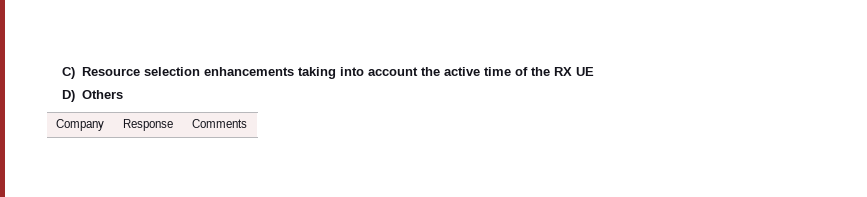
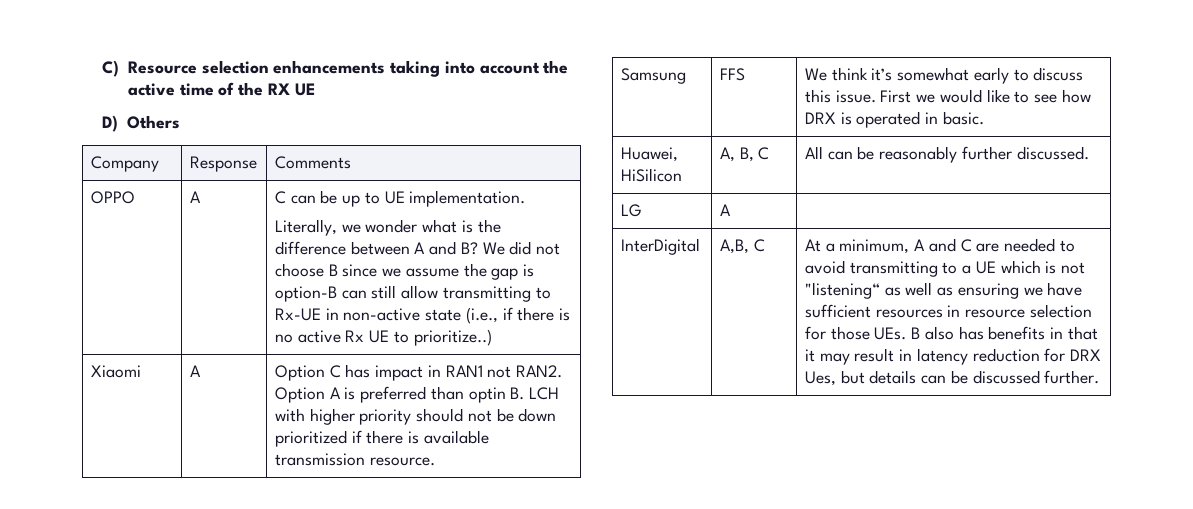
(248, 123) none -> [90,191,135,204] [189,191,201,203] [274,190,526,207] [274,219,501,236] [274,241,560,255] [274,263,534,280] [274,285,551,302] [274,307,570,324] [274,329,492,346] [90,365,141,378] [189,365,201,377] [274,364,562,381] [274,386,559,403] [274,408,557,425] [274,430,489,447] [274,453,435,466] [620,68,686,84] [719,68,745,81] [804,67,1084,84] [804,89,1091,103] [804,111,984,128] [620,147,678,162] [620,168,682,182] [719,147,770,162] [804,146,1089,163] [620,204,642,217] [719,204,731,216] [620,238,700,255] [719,239,765,254] [804,238,1075,254] [804,260,1085,277] [804,282,1083,299] [804,304,1092,318] [804,326,1098,340] [804,348,1101,365] [804,370,1100,386] // OPPO | A | C can be up to UE implementation. // Literally, we wonder what is the difference between A and B? We did not choose B since we assume the gap is option-B can still allow transmitting to Rx-UE in non-active state (i.e., if there is no active Rx UE to prioritize..) // Xiaomi | A | Option C has impact in RAN1 not RAN2. Option A is preferred than optin B. LCH with higher priority should not be down prioritized if there is available transmission resource. // Samsung | FFS | We think it’s somewhat early to discuss this issue. First we would like to see how DRX is operated in basic. // Huawei, HiSilicon | A, B, C | All can be reasonably further discussed. // LG | A | // InterDigital | A,B, C | At a minimum, A and C are needed to avoid transmitting to a UE which is not "listening“ as well as ensuring we have sufficient resources in resource selection for those UEs. B also has benefits in that it may result in latency reduction for DRX Ues, but details can be discussed further.

